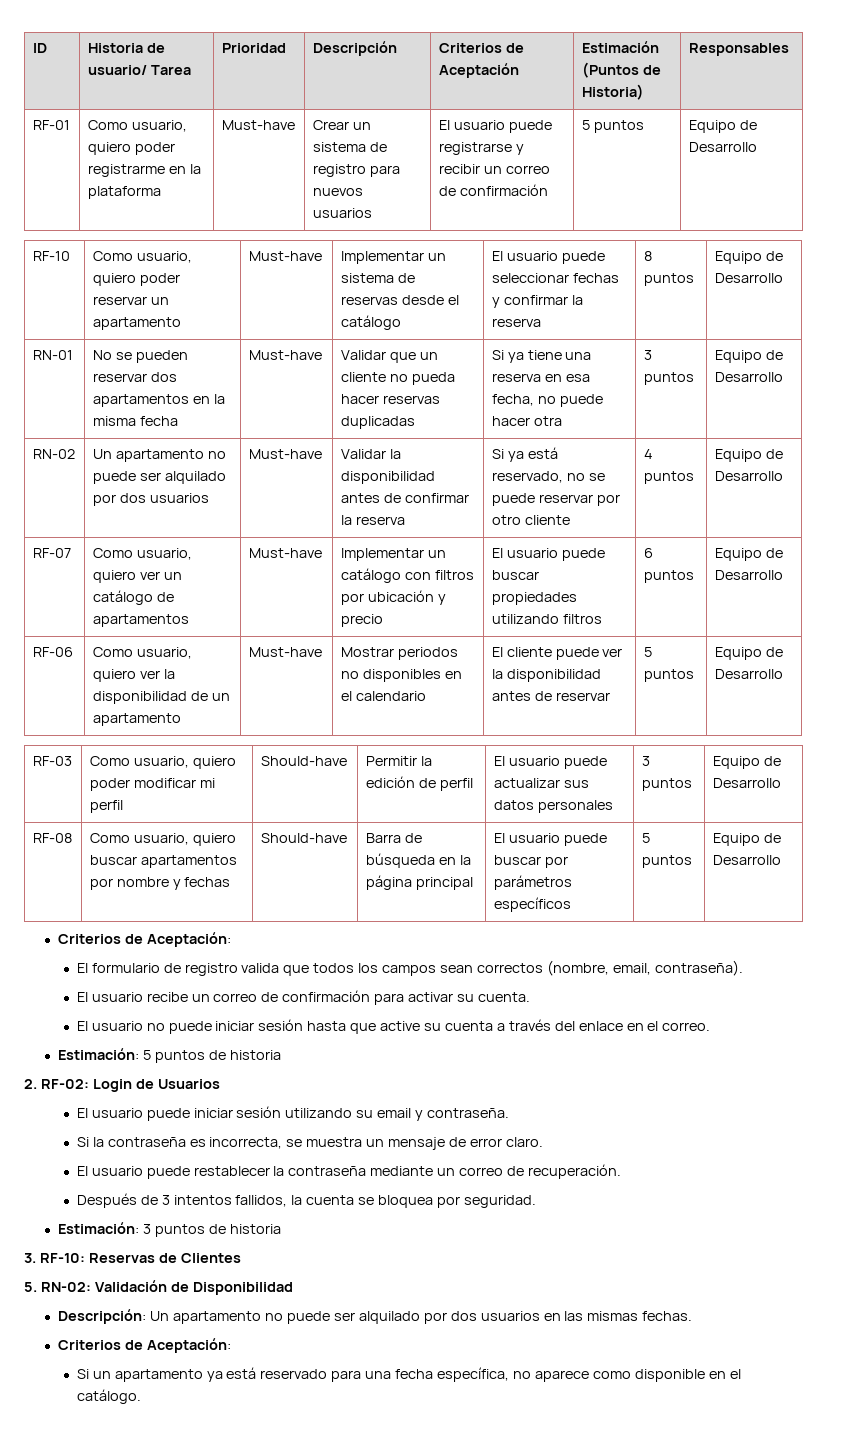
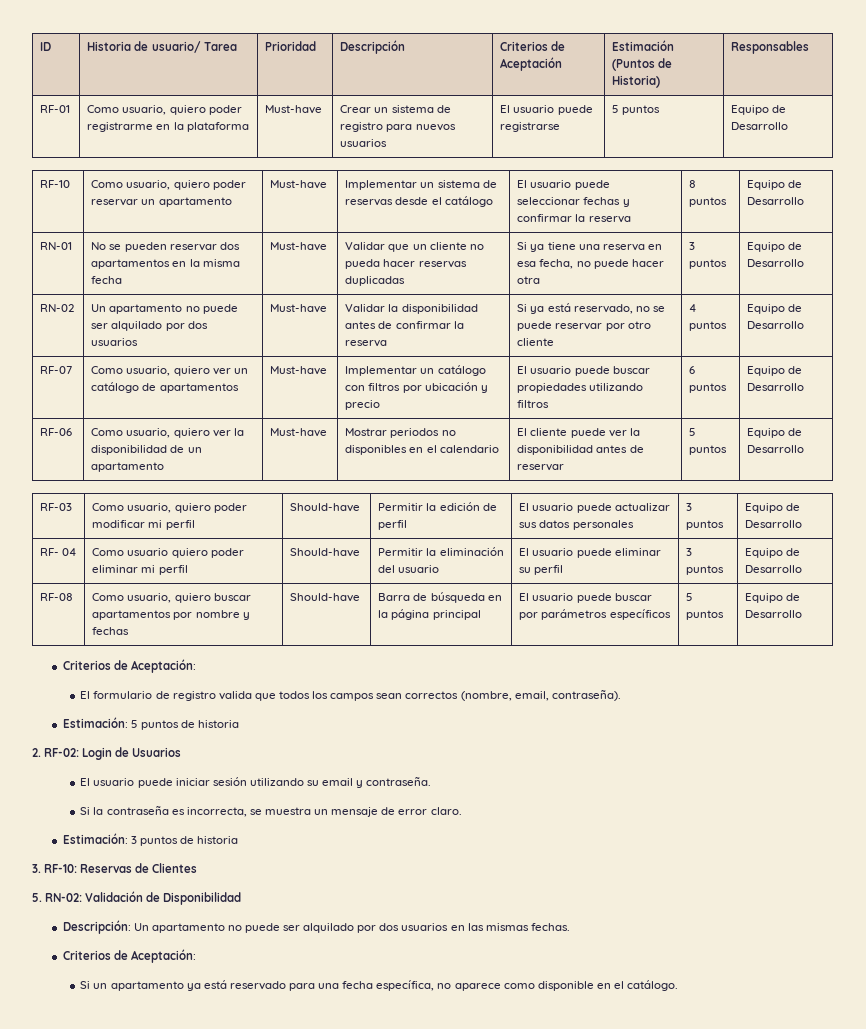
[515,144,524,155] [438,164,550,174] [438,184,548,196] y recibir un correo de confirmación -> (561, 127) none
(781, 783) none -> [40,548,77,556] [92,548,244,558] [92,565,188,575] [290,548,361,557] [378,547,504,556] [378,565,440,573] [519,548,661,558] [519,565,564,575] [686,548,693,556] [686,565,725,575] [745,548,801,558] [745,565,803,573] // RF- 04 | Como usuario quiero poder eliminar mi perfil | Should-have | Permitir la eliminación del usuario | El usuario puede eliminar su perfil | 3 puntos | Equipo de Desarrollo
[76,990,530,1005] [76,1019,711,1034] // El usuario recibe un correo de confirmación para activar su cuenta. // El usuario no puede iniciar sesión hasta que active su cuenta a través del enlace en el correo. -> (621, 695) none
[76,1164,621,1179] [76,1193,536,1208] // El usuario puede restablecer la contraseña mediante un correo de recuperación. // Después de 3 intentos fallidos, la cuenta se bloquea por seguridad. -> (462, 811) none

